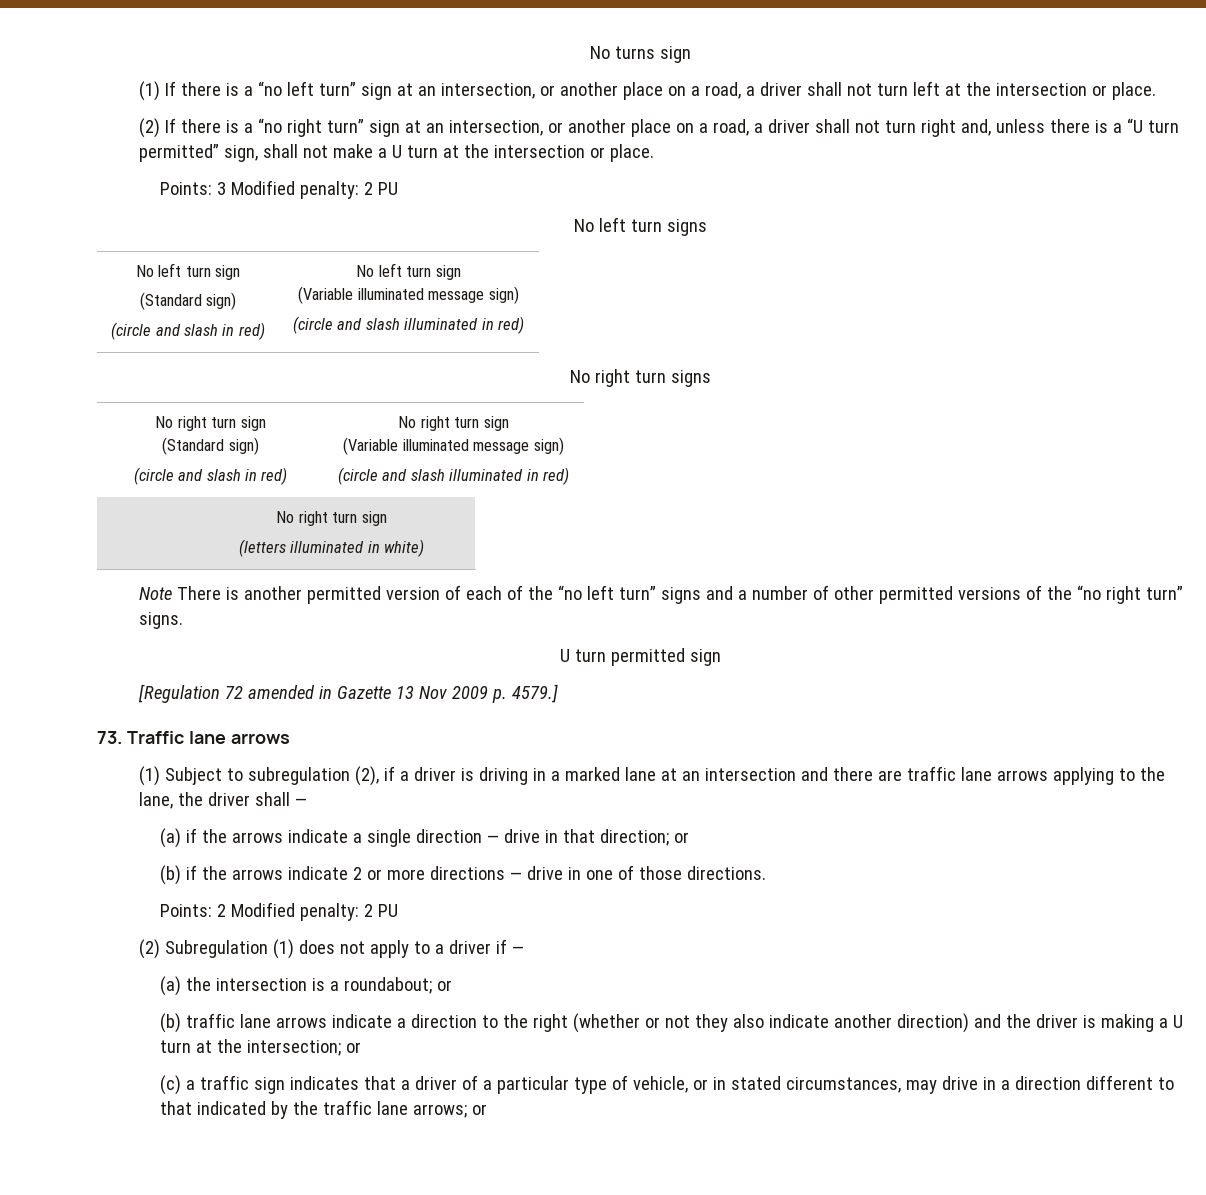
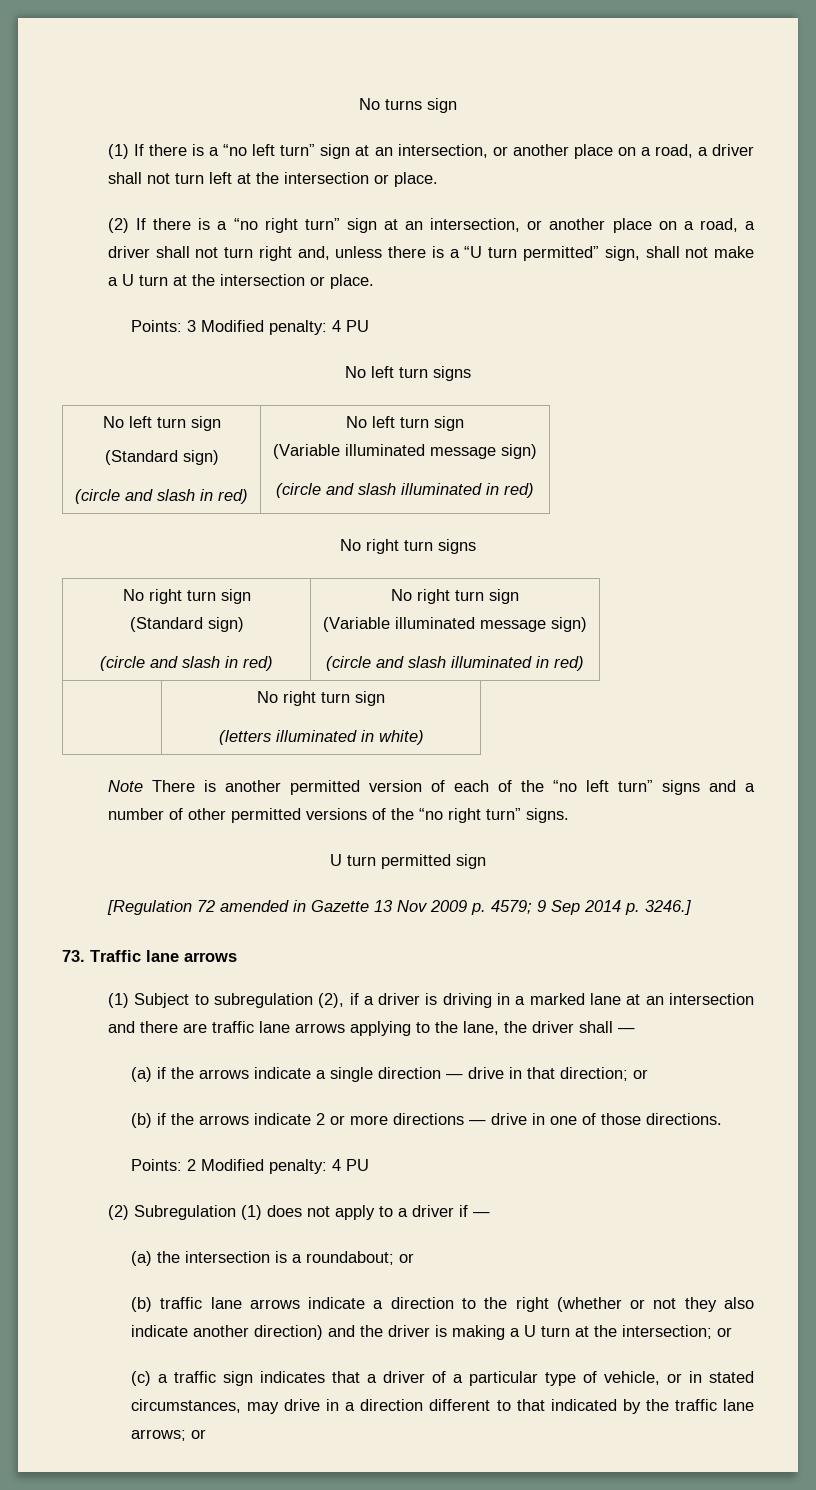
[363,182,373,195] 2 -> [331,320,341,332] 4
[511,684,558,703] 4579.] -> [490,900,691,915] 4579; 9 Sep 2014 p. 3246.]
[363,904,373,917] 2 -> [331,1159,341,1171] 4

